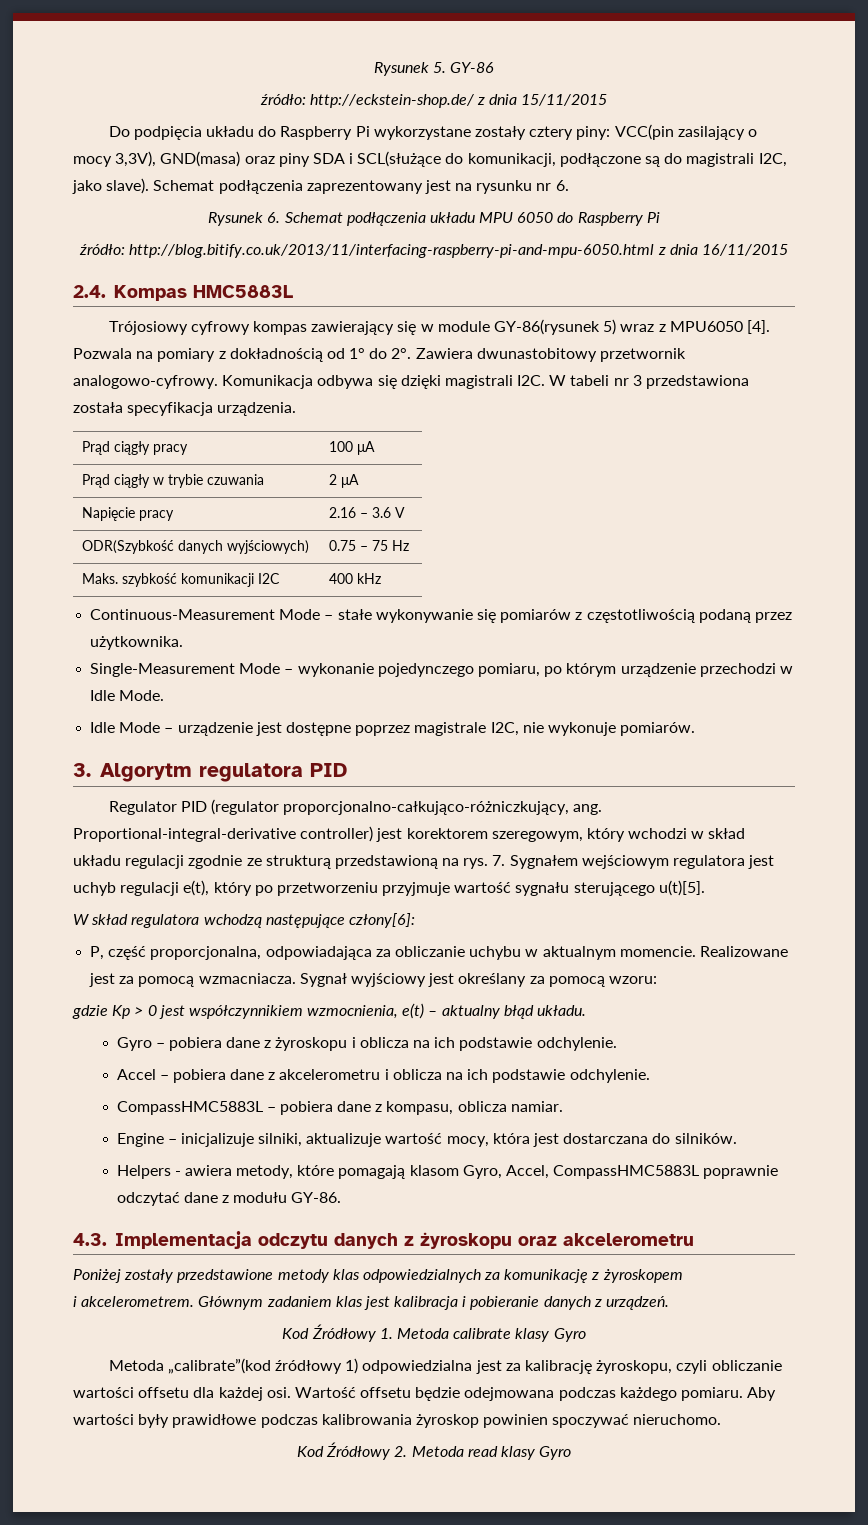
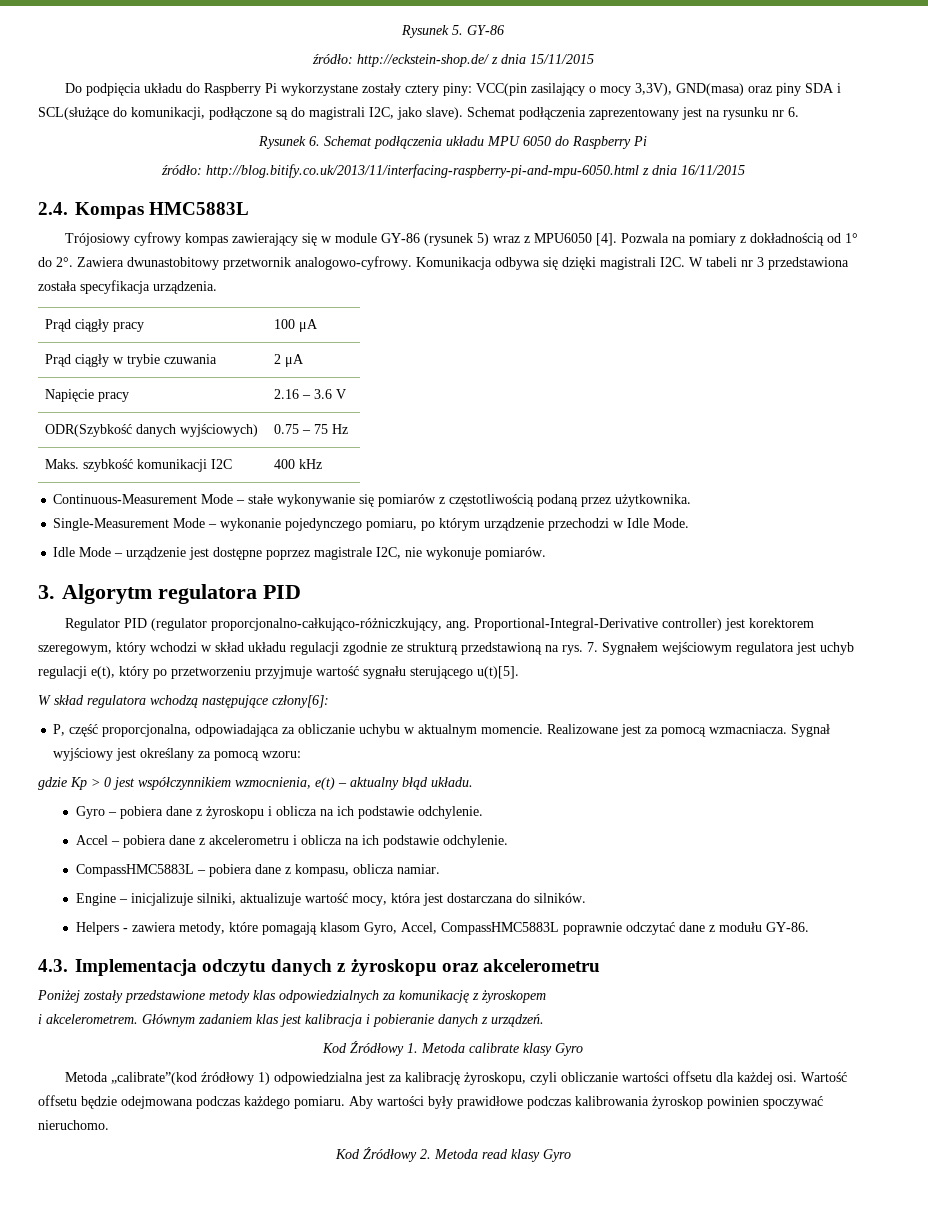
[494,319,601,335] GY-86(rysunek -> [380,233,473,246] GY-86 (rysunek
[73,828,296,842] Proportional-integral-derivative -> [473,618,658,631] Proportional-Integral-Derivative
[184,1165,232,1176] awiera -> [131,922,176,932] zawiera

